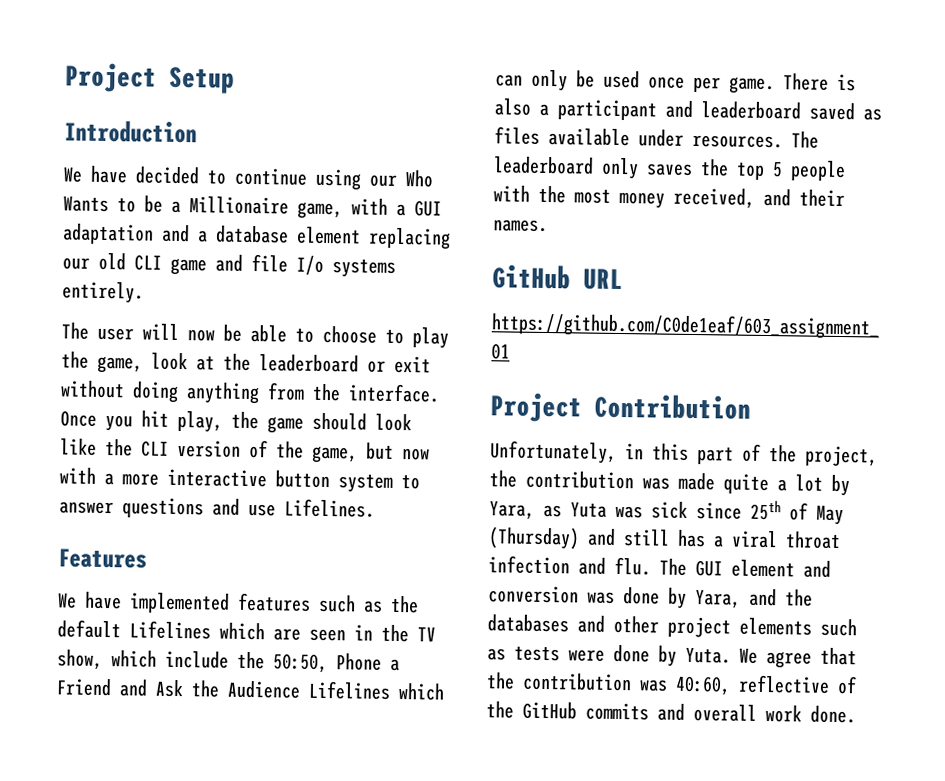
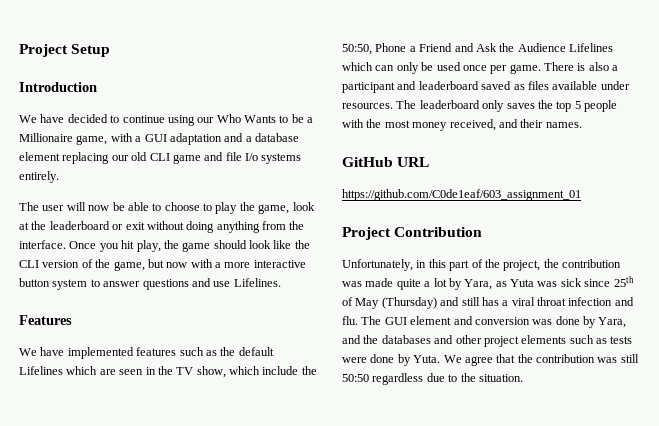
[675,674,857,696] [486,701,856,724] 40:60, reflective of the GitHub commits and overall work done. -> [620,354,639,363] [342,373,523,385] still 50:50 regardless due to the situation.

